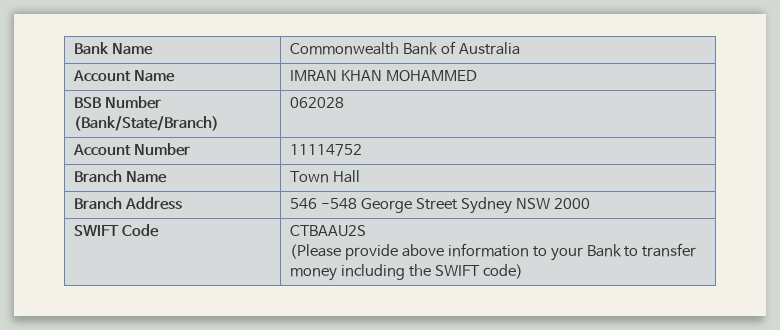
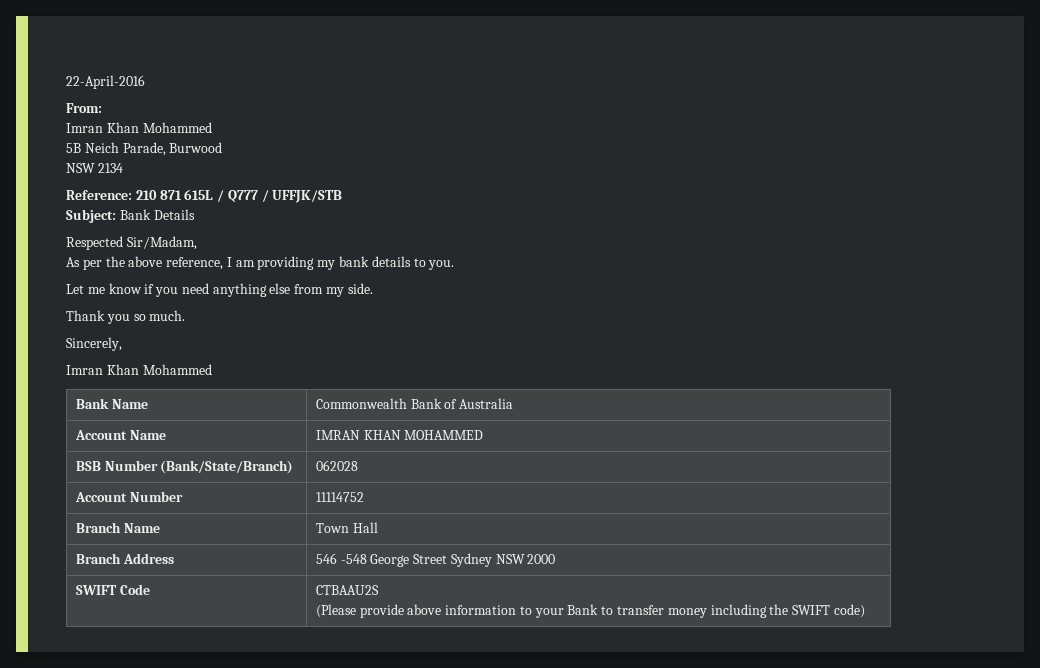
(74, 48) none -> [66,75,145,89] [66,103,102,113] [66,122,212,133] [66,142,223,156] [66,163,123,173] [66,189,343,203] [66,209,195,223] [66,236,197,250] [66,256,455,270] [66,283,373,297] [66,310,186,324] [66,337,122,351] [66,364,212,375] 22-April-2016 // From: // Imran Khan Mohammed // 5B Neich Parade, Burwood // NSW 2134 // Reference: 210 871 615L / Q777 / UFFJK/STB // Subject: Bank Details // Respected Sir/Madam, // As per the above reference, I am providing my bank details to you. // Let me know if you need anything else from my side. // Thank you so much. // Sincerely, // Imran Khan Mohammed //

